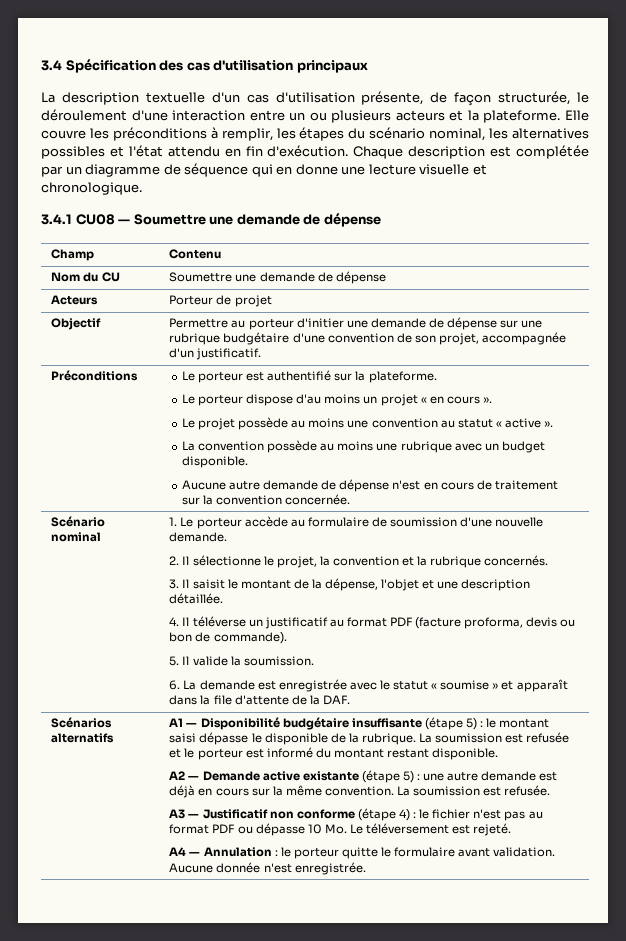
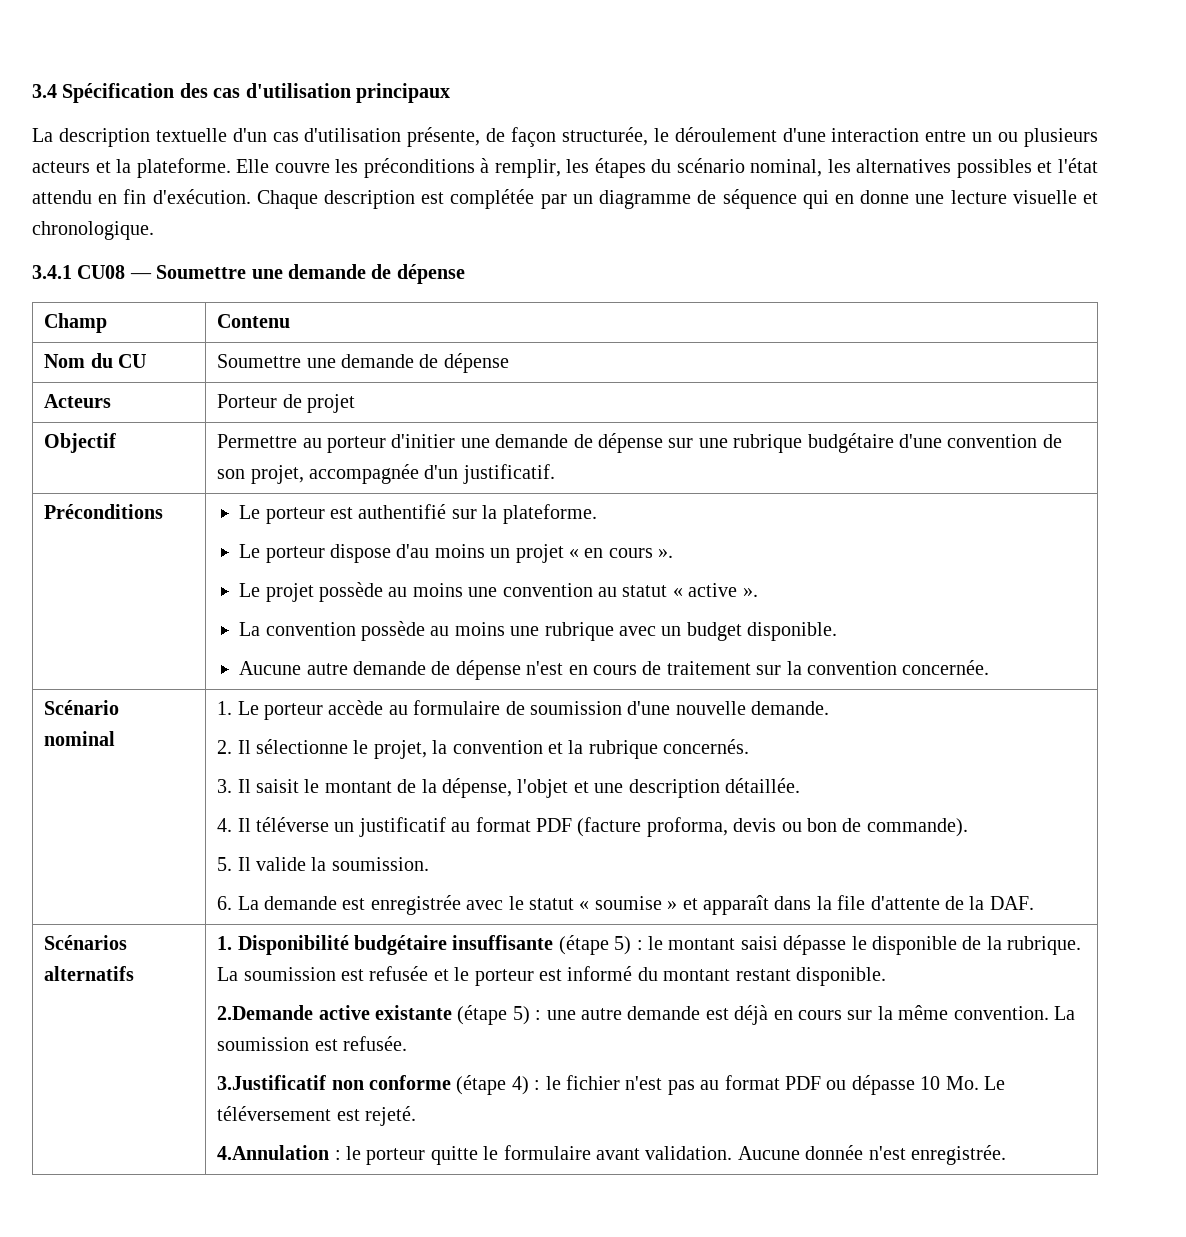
[169,718,198,727] A1 — -> [217,936,233,950] 1.
[169,771,260,781] A2 — Demande -> [217,1005,314,1020] 2.Demande
[169,809,268,819] A3 — Justificatif -> [217,1075,327,1090] 3.Justificatif
[169,847,272,857] A4 — Annulation -> [217,1145,330,1160] 4.Annulation

